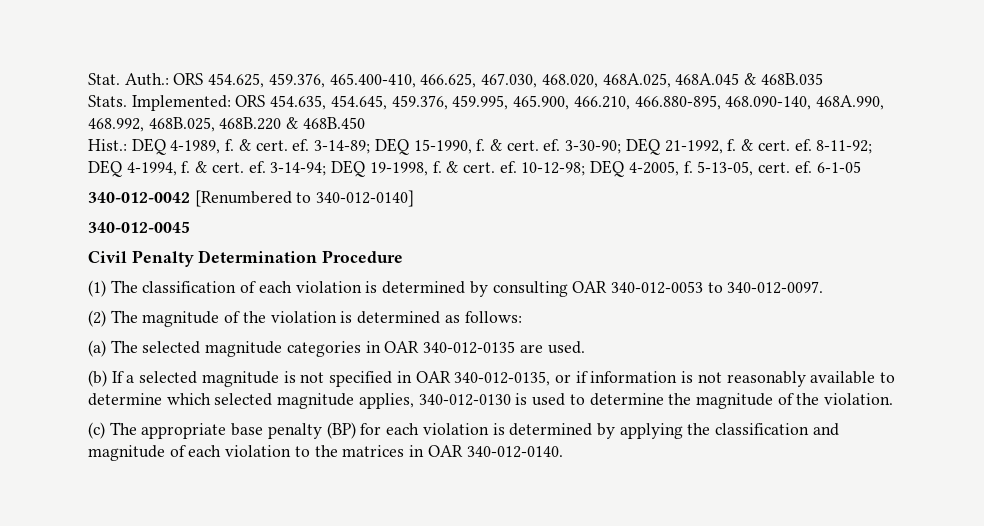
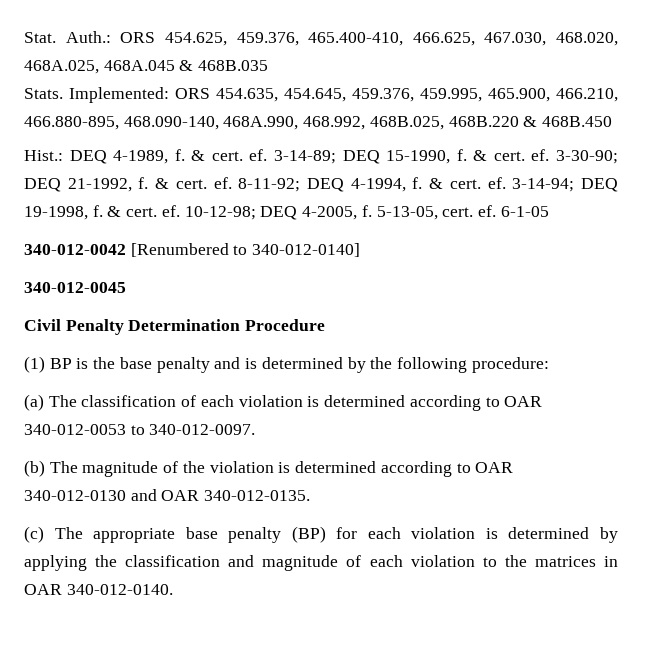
(106, 288) none -> [49,357,549,373] [24,394,44,411] BP is the base penalty and is determined by the following procedure: // (a)
[469,281,568,297] by consulting -> [409,395,500,411] according to
[88,310,106,327] (2) -> [24,460,45,477] (b)
[444,311,522,323] [88,340,585,357] [88,370,896,387] [88,393,894,409] as follows: // (a) The selected magnitude categories in OAR 340-012-0135 are used. // (b) If a selected magnitude is not specified in OAR 340-012-0135, or if information is not reasonably available to determine which selected magnitude applies, 340-012-0130 is used to determine the magnitude of the violation. -> [380,461,514,477] [24,489,311,501] according to OAR 340-012-0130 and OAR 340-012-0135.

